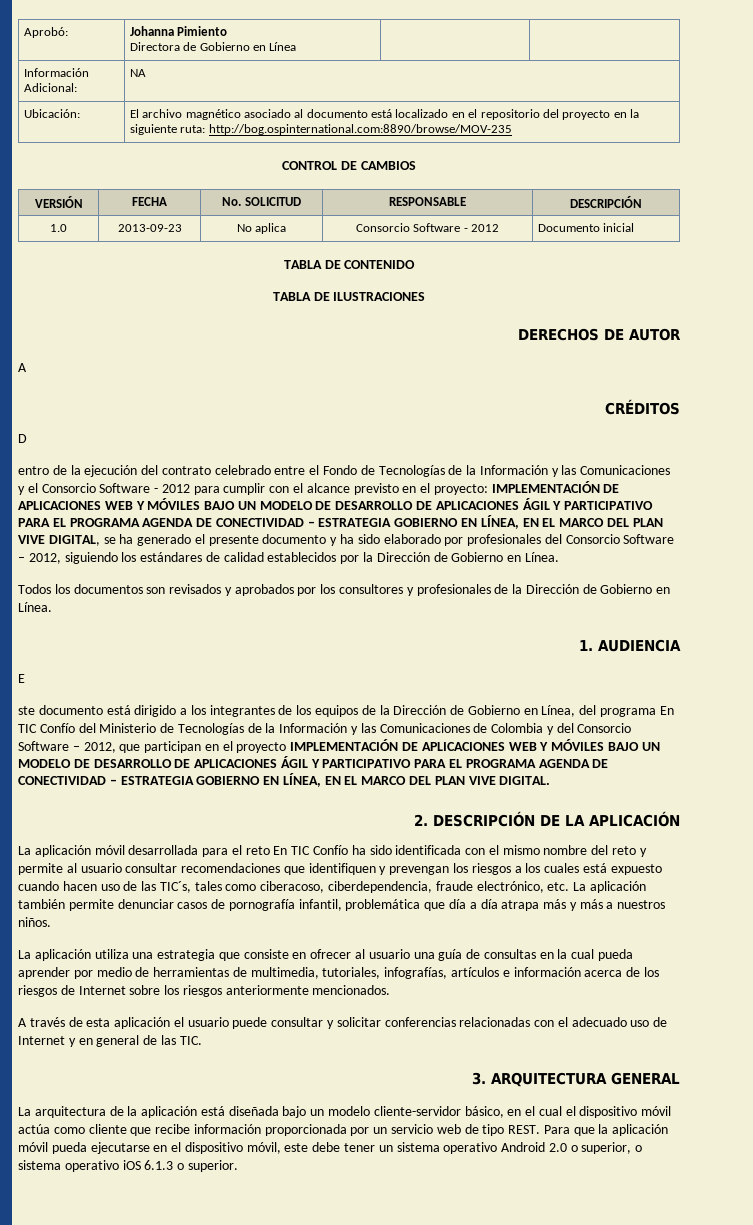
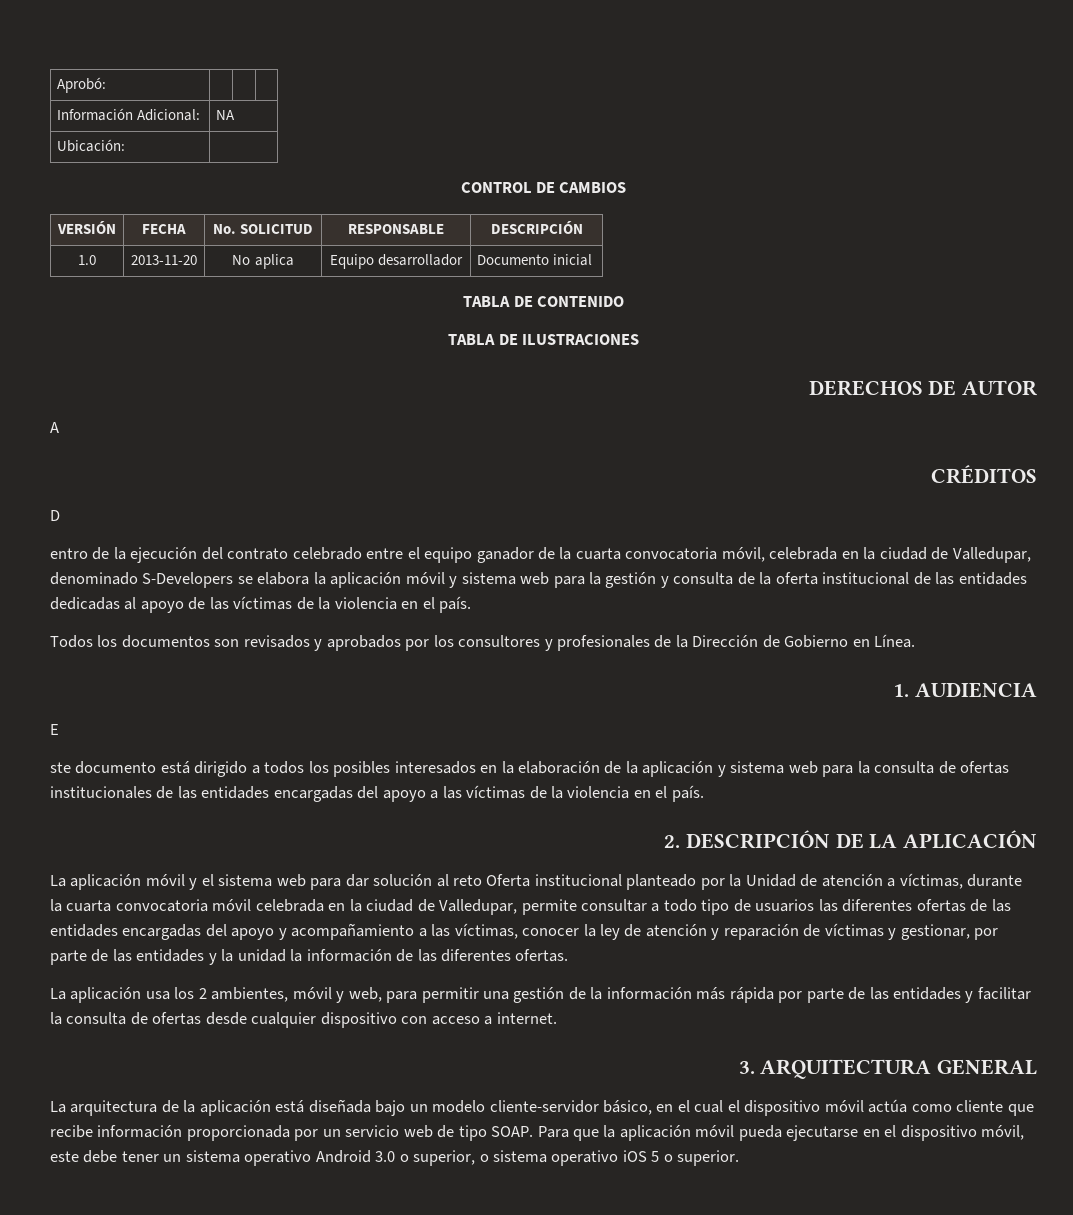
[129,26,228,36] [129,42,297,51] [23,68,89,77] [23,83,77,92] [129,69,146,77] [23,109,80,118] [129,109,640,120] [129,124,512,135] Johanna Pimiento // Directora de Gobierno en Línea | | // Información Adicional: | NA // Ubicación: | El archivo magnético asociado al documento está localizado en el repositorio del proyecto en la siguiente ruta: http://bog.ospinternational.com:8890/browse/MOV-235 -> [57,108,201,121] [216,110,236,120] [57,139,126,152] | | // Información Adicional: | NA // Ubicación: |
[117,224,182,232] 2013-09-23 -> [131,255,197,265] 2013-11-20
[355,223,500,232] Consorcio Software - 2012 -> [329,254,464,269] Equipo desarrollador
[323,465,671,477] [18,481,620,495] [18,498,654,510] [18,515,663,529] [18,534,675,546] [18,552,559,564] Fondo de Tecnologías de la Información y las Comunicaciones y el Consorcio Software - 2012 para cumplir con el alcance previsto en el proyecto: IMPLEMENTACIÓN DE APLICACIONES WEB Y MÓVILES BAJO UN MODELO DE DESARROLLO DE APLICACIONES ÁGIL Y PARTICIPATIVO PARA EL PROGRAMA AGENDA DE CONECTIVIDAD – ESTRATEGIA GOBIERNO EN LÍNEA, EN EL MARCO DEL PLAN VIVE DIGITAL, se ha generado el presente documento y ha sido elaborado por profesionales del Consorcio Software – 2012, siguiendo los estándares de calidad establecidos por la Dirección de Gobierno en Línea. -> [424,547,1031,563] [50,572,1027,588] [50,596,472,613] equipo ganador de la cuarta convocatoria móvil, celebrada en la ciudad de Valledupar, denominado S-Developers se elabora la aplicación móvil y sistema web para la gestión y consulta de la oferta institucional de las entidades dedicadas al apoyo de las víctimas de la violencia en el país.
[190,705,674,717] [18,723,632,735] [18,739,660,753] [18,756,609,768] [18,773,551,787] los integrantes de los equipos de la Dirección de Gobierno en Línea, del programa En TIC Confío del Ministerio de Tecnologías de la Información y las Comunicaciones de Colombia y del Consorcio Software – 2012, que participan en el proyecto IMPLEMENTACIÓN DE APLICACIONES WEB Y MÓVILES BAJO UN MODELO DE DESARROLLO DE APLICACIONES ÁGIL Y PARTICIPATIVO PARA EL PROGRAMA AGENDA DE CONECTIVIDAD – ESTRATEGIA GOBIERNO EN LÍNEA, EN EL MARCO DEL PLAN VIVE DIGITAL. -> [264,761,1010,777] [50,785,704,802] todos los posibles interesados en la elaboración de la aplicación y sistema web para la consulta de ofertas institucionales de las entidades encargadas del apoyo a las víctimas de la violencia en el país.
[128,845,647,857] [18,863,662,875] [18,881,646,893] [18,899,666,911] [18,917,51,927] [18,949,634,961] [18,967,659,979] [18,985,391,997] [18,1017,668,1029] [18,1035,202,1047] desarrollada para el reto En TIC Confío ha sido identificada con el mismo nombre del reto y permite al usuario consultar recomendaciones que identifiquen y prevengan los riesgos a los cuales está expuesto cuando hacen uso de las TIC´s, tales como ciberacoso, ciberdependencia, fraude electrónico, etc. La aplicación también permite denunciar casos de pornografía infantil, problemática que día a día atrapa más y más a nuestros niños. // La aplicación utiliza una estrategia que consiste en ofrecer al usuario una guía de consultas en la cual pueda aprender por medio de herramientas de multimedia, tutoriales, infografías, artículos e información acerca de los riesgos de Internet sobre los riesgos anteriormente mencionados. // A través de esta aplicación el usuario puede consultar y solicitar conferencias relacionadas con el adecuado uso de Internet y en general de las TIC. -> [189,873,1023,890] [50,899,1011,915] [50,923,999,940] [50,949,569,965] [50,987,1031,1003] [50,1012,557,1028] y el sistema web para dar solución al reto Oferta institucional planteado por la Unidad de atención a víctimas, durante la cuarta convocatoria móvil celebrada en la ciudad de Valledupar, permite consultar a todo tipo de usuarios las diferentes ofertas de las entidades encargadas del apoyo y acompañamiento a las víctimas, conocer la ley de atención y reparación de víctimas y gestionar, por parte de las entidades y la unidad la información de las diferentes ofertas. // La aplicación usa los 2 ambientes, móvil y web, para permitir una gestión de la información más rápida por parte de las entidades y facilitar la consulta de ofertas desde cualquier dispositivo con acceso a internet.
[508,1125,541,1134] REST. -> [491,1126,534,1137] SOAP.
[548,1143,567,1152] 2.0 -> [375,1151,396,1162] 3.0
[144,1160,174,1170] 6.1.3 -> [651,1151,660,1162] 5

